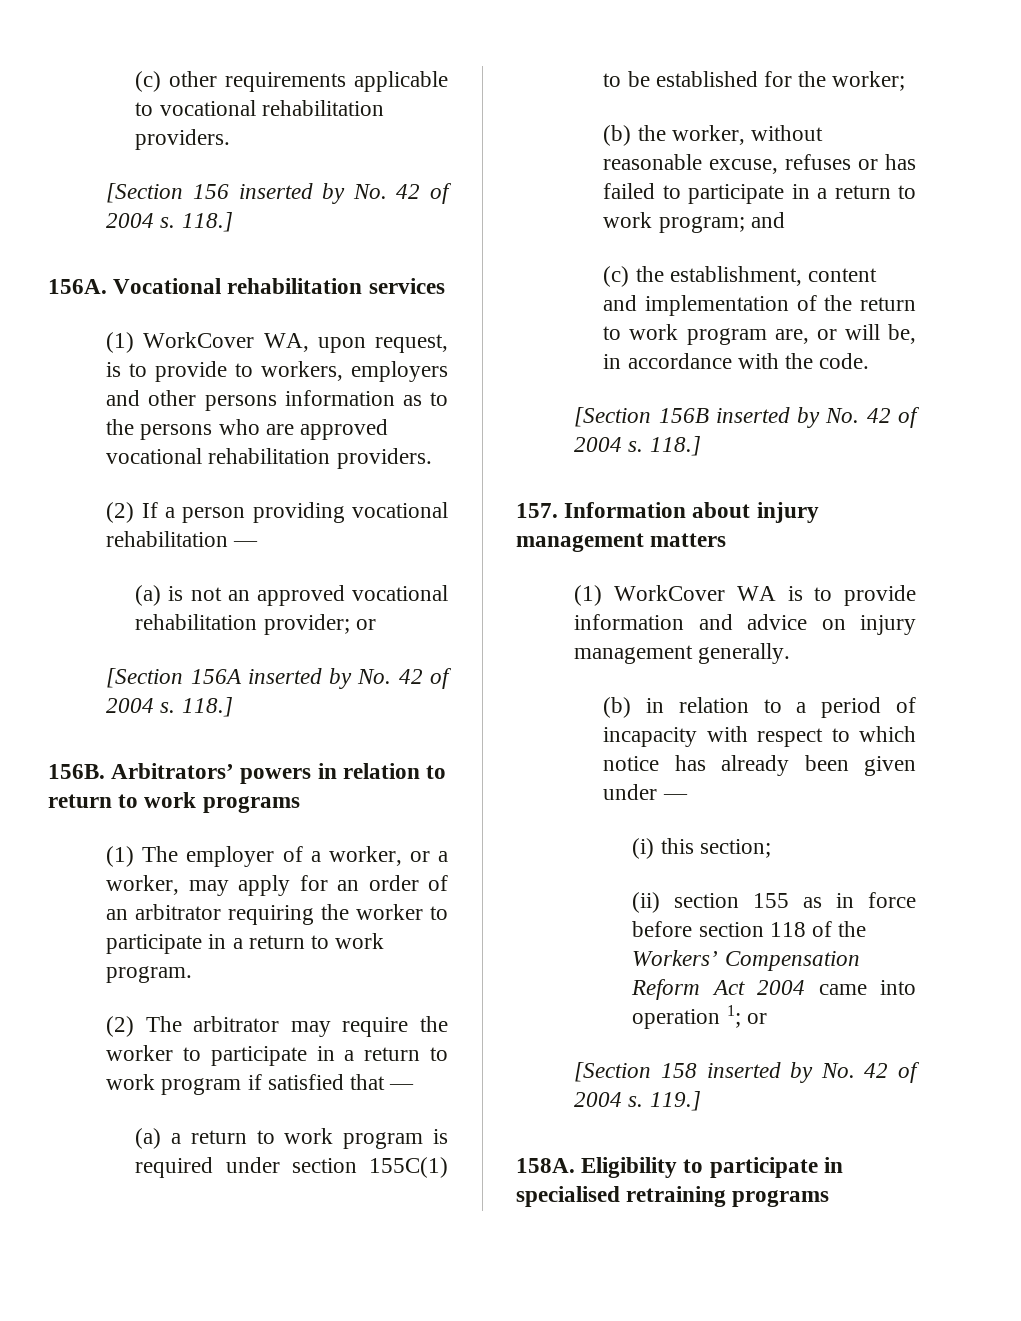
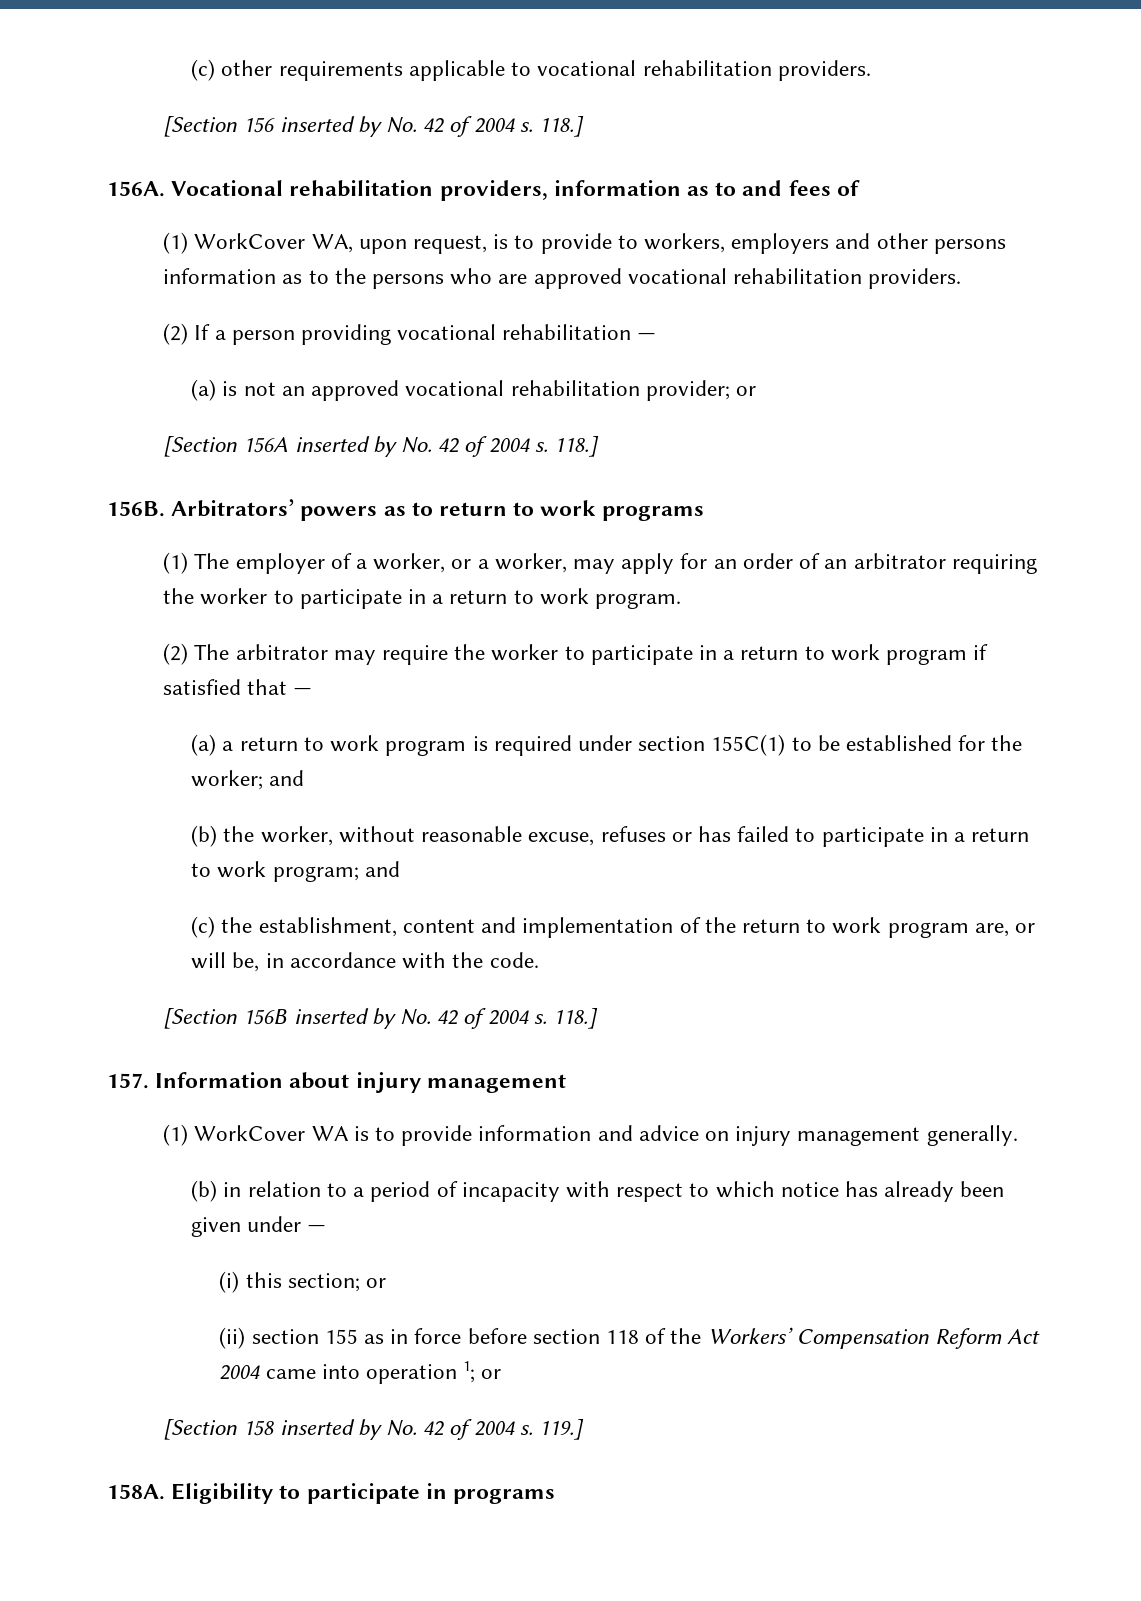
[368,278,445,294] services -> [439,180,860,201] providers, information as to and fees of
[317,763,420,779] in relation -> [383,506,406,516] as
(906, 81) none -> [269,770,305,786] and
[650,533,727,547] matters -> (566, 1083) none
(771, 848) none -> [365,1278,386,1288] or
[516,1186,727,1207] specialised retraining -> (447, 1491) none

